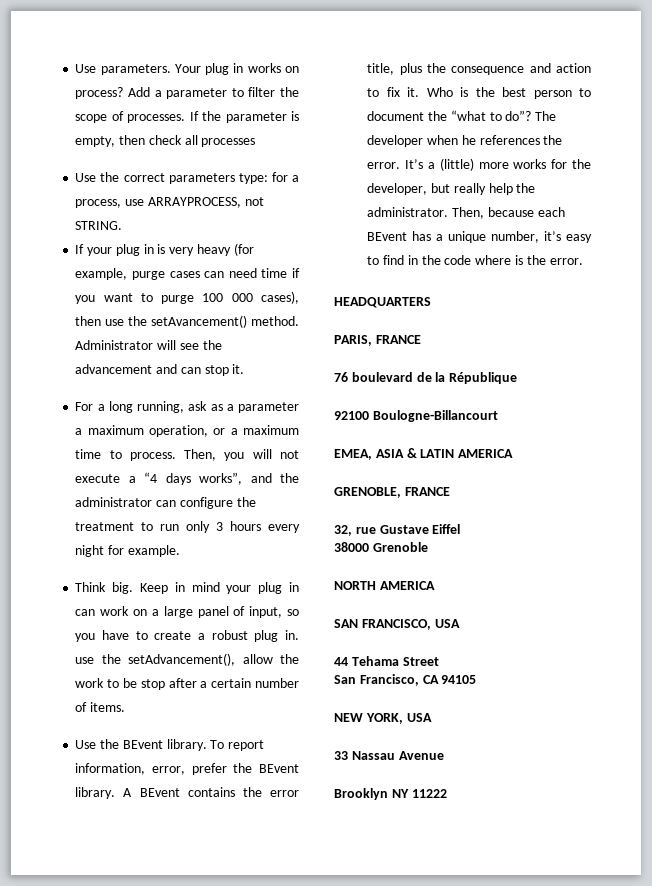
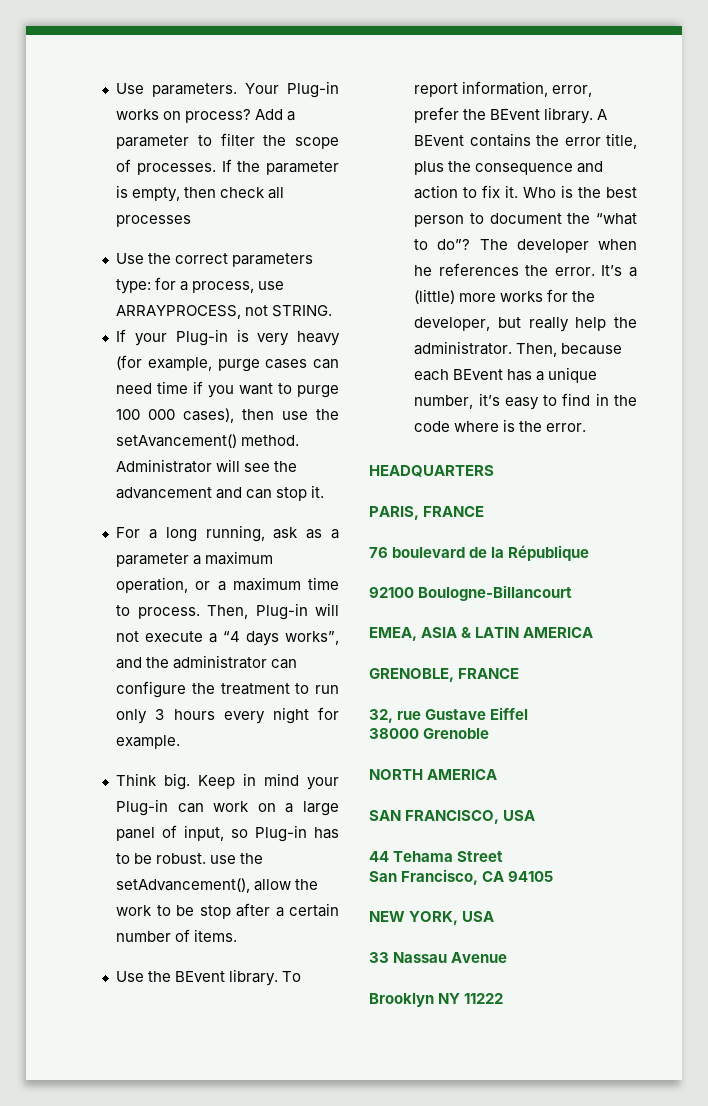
[205,63,244,75] plug in -> [287,81,339,98] Plug-in
[115,244,154,256] plug in -> [175,329,228,346] Plug-in
[224,452,245,461] you -> [255,603,308,620] Plug-in
[258,582,299,594] plug in -> [116,799,169,816] Plug-in
[75,630,299,642] you have to create a robust plug in. -> [255,825,339,842] [116,853,207,864] Plug-in has to be robust.

